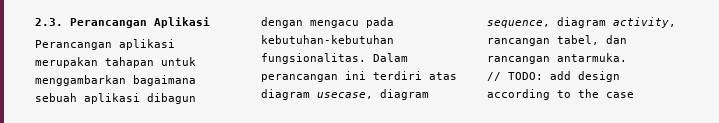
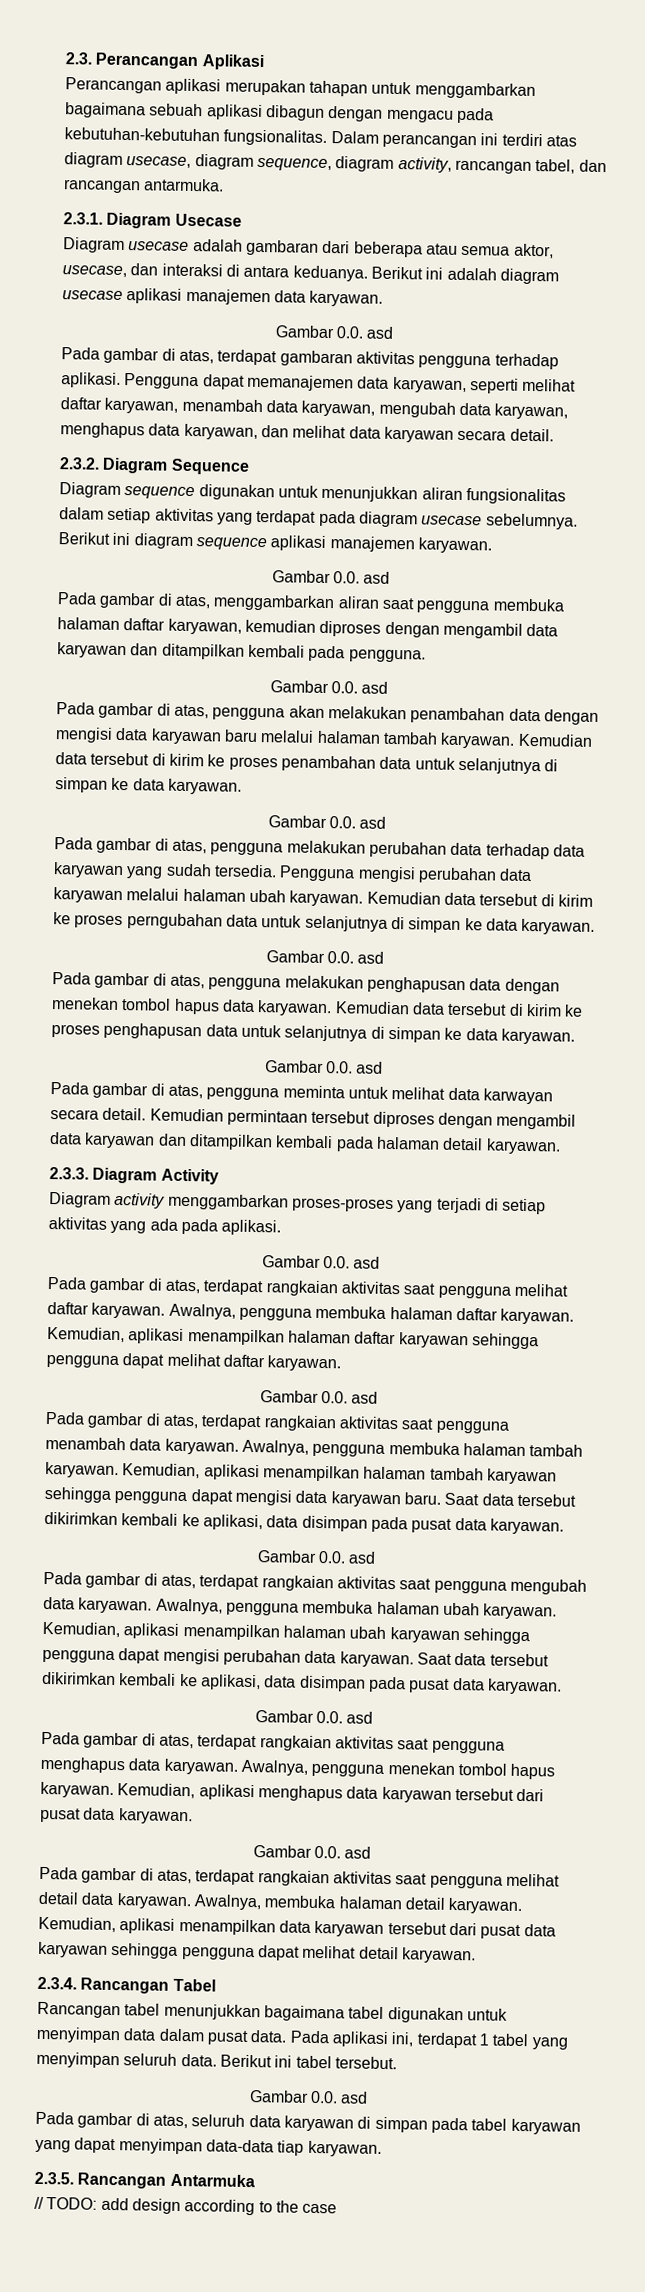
(627, 57) none -> [63,212,242,229] [63,237,554,259] [62,263,559,285] [62,288,384,307] [274,325,395,339] [61,347,559,370] [61,372,577,394] [60,397,569,420] [60,422,554,443] [59,457,250,475] [59,482,566,505] [59,507,578,530] [58,532,492,554] [271,570,391,584] [57,592,565,614] [57,617,559,639] [57,642,426,663] [269,680,389,694] [56,702,599,725] [55,727,593,749] [55,752,559,775] [55,777,242,795] [267,815,387,829] [54,837,585,860] [53,862,533,884] [53,887,593,907] [53,912,596,935] [265,950,385,964] [52,972,560,995] [51,997,584,1017] [51,1022,575,1045] [264,1060,384,1074] [50,1082,553,1105] [50,1107,577,1130] [49,1132,561,1155] [49,1167,219,1185] [49,1191,547,1215] [48,1216,282,1236] [261,1255,381,1269] [47,1276,568,1299] [47,1301,575,1325] [47,1326,539,1350] [46,1353,342,1372] [259,1390,379,1404] [45,1411,509,1434] [45,1436,584,1457] [45,1461,557,1485] [44,1486,576,1508] [44,1511,564,1535] [256,1550,377,1564] [43,1571,587,1595] [43,1596,558,1620] [42,1621,530,1645] [42,1648,549,1668] [42,1671,562,1695] [254,1710,374,1724] [41,1731,505,1754] [40,1756,556,1780] [40,1781,545,1803] [40,1807,193,1825] [252,1845,372,1859] [39,1866,560,1889] [38,1891,523,1915] [38,1916,556,1940] [38,1941,476,1964] [37,1976,216,1994] [37,2001,508,2024] [36,2026,568,2050] [36,2051,397,2070] [248,2090,369,2104] [35,2111,581,2135] [35,2137,382,2157] [34,2171,255,2189] // 2.3.1. Diagram Usecase // Diagram usecase adalah gambaran dari beberapa atau semua aktor, usecase, dan interaksi di antara keduanya. Berikut ini adalah diagram usecase aplikasi manajemen data karyawan. // Gambar 0.0. asd // Pada gambar di atas, terdapat gambaran aktivitas pengguna terhadap aplikasi. Pengguna dapat memanajemen data karyawan, seperti melihat daftar karyawan, menambah data karyawan, mengubah data karyawan, menghapus data karyawan, dan melihat data karyawan secara detail. // 2.3.2. Diagram Sequence // Diagram sequence digunakan untuk menunjukkan aliran fungsionalitas dalam setiap aktivitas yang terdapat pada diagram usecase sebelumnya. Berikut ini diagram sequence aplikasi manajemen karyawan. // Gambar 0.0. asd // Pada gambar di atas, menggambarkan aliran saat pengguna membuka halaman daftar karyawan, kemudian diproses dengan mengambil data karyawan dan ditampilkan kembali pada pengguna. // Gambar 0.0. asd // Pada gambar di atas, pengguna akan melakukan penambahan data dengan mengisi data karyawan baru melalui halaman tambah karyawan. Kemudian data tersebut di kirim ke proses penambahan data untuk selanjutnya di simpan ke data karyawan. // Gambar 0.0. asd // Pada gambar di atas, pengguna melakukan perubahan data terhadap data karyawan yang sudah tersedia. Pengguna mengisi perubahan data karyawan melalui halaman ubah karyawan. Kemudian data tersebut di kirim ke proses perngubahan data untuk selanjutnya di simpan ke data karyawan. // Gambar 0.0. asd // Pada gambar di atas, pengguna melakukan penghapusan data dengan menekan tombol hapus data karyawan. Kemudian data tersebut di kirim ke proses penghapusan data untuk selanjutnya di simpan ke data karyawan. // Gambar 0.0. asd // Pada gambar di atas, pengguna meminta untuk melihat data karwayan secara detail. Kemudian permintaan tersebut diproses dengan mengambil data karyawan dan ditampilkan kembali pada halaman detail karyawan. // 2.3.3. Diagram Activity // Diagram activity menggambarkan proses-proses yang terjadi di setiap aktivitas yang ada pada aplikasi. // Gambar 0.0. asd // Pada gambar di atas, terdapat rangkaian aktivitas saat pengguna melihat daftar karyawan. Awalnya, pengguna membuka halaman daftar karyawan. Kemudian, aplikasi menampilkan halaman daftar karyawan sehingga pengguna dapat melihat daftar karyawan. // Gambar 0.0. asd // Pada gambar di atas, terdapat rangkaian aktivitas saat pengguna menambah data karyawan. Awalnya, pengguna membuka halaman tambah karyawan. Kemudian, aplikasi menampilkan halaman tambah karyawan sehingga pengguna dapat mengisi data karyawan baru. Saat data tersebut dikirimkan kembali ke aplikasi, data disimpan pada pusat data karyawan. // Gambar 0.0. asd // Pada gambar di atas, terdapat rangkaian aktivitas saat pengguna mengubah data karyawan. Awalnya, pengguna membuka halaman ubah karyawan. Kemudian, aplikasi menampilkan halaman ubah karyawan sehingga pengguna dapat mengisi perubahan data karyawan. Saat data tersebut dikirimkan kembali ke aplikasi, data disimpan pada pusat data karyawan. // Gambar 0.0. asd // Pada gambar di atas, terdapat rangkaian aktivitas saat pengguna menghapus data karyawan. Awalnya, pengguna menekan tombol hapus karyawan. Kemudian, aplikasi menghapus data karyawan tersebut dari pusat data karyawan. // Gambar 0.0. asd // Pada gambar di atas, terdapat rangkaian aktivitas saat pengguna melihat detail data karyawan. Awalnya, membuka halaman detail karyawan. Kemudian, aplikasi menampilkan data karyawan tersebut dari pusat data karyawan sehingga pengguna dapat melihat detail karyawan. // 2.3.4. Rancangan Tabel // Rancangan tabel menunjukkan bagaimana tabel digunakan untuk menyimpan data dalam pusat data. Pada aplikasi ini, terdapat 1 tabel yang menyimpan seluruh data. Berikut ini tabel tersebut. // Gambar 0.0. asd // Pada gambar di atas, seluruh data karyawan di simpan pada tabel karyawan yang dapat menyimpan data-data tiap karyawan. // 2.3.5. Rancangan Antarmuka

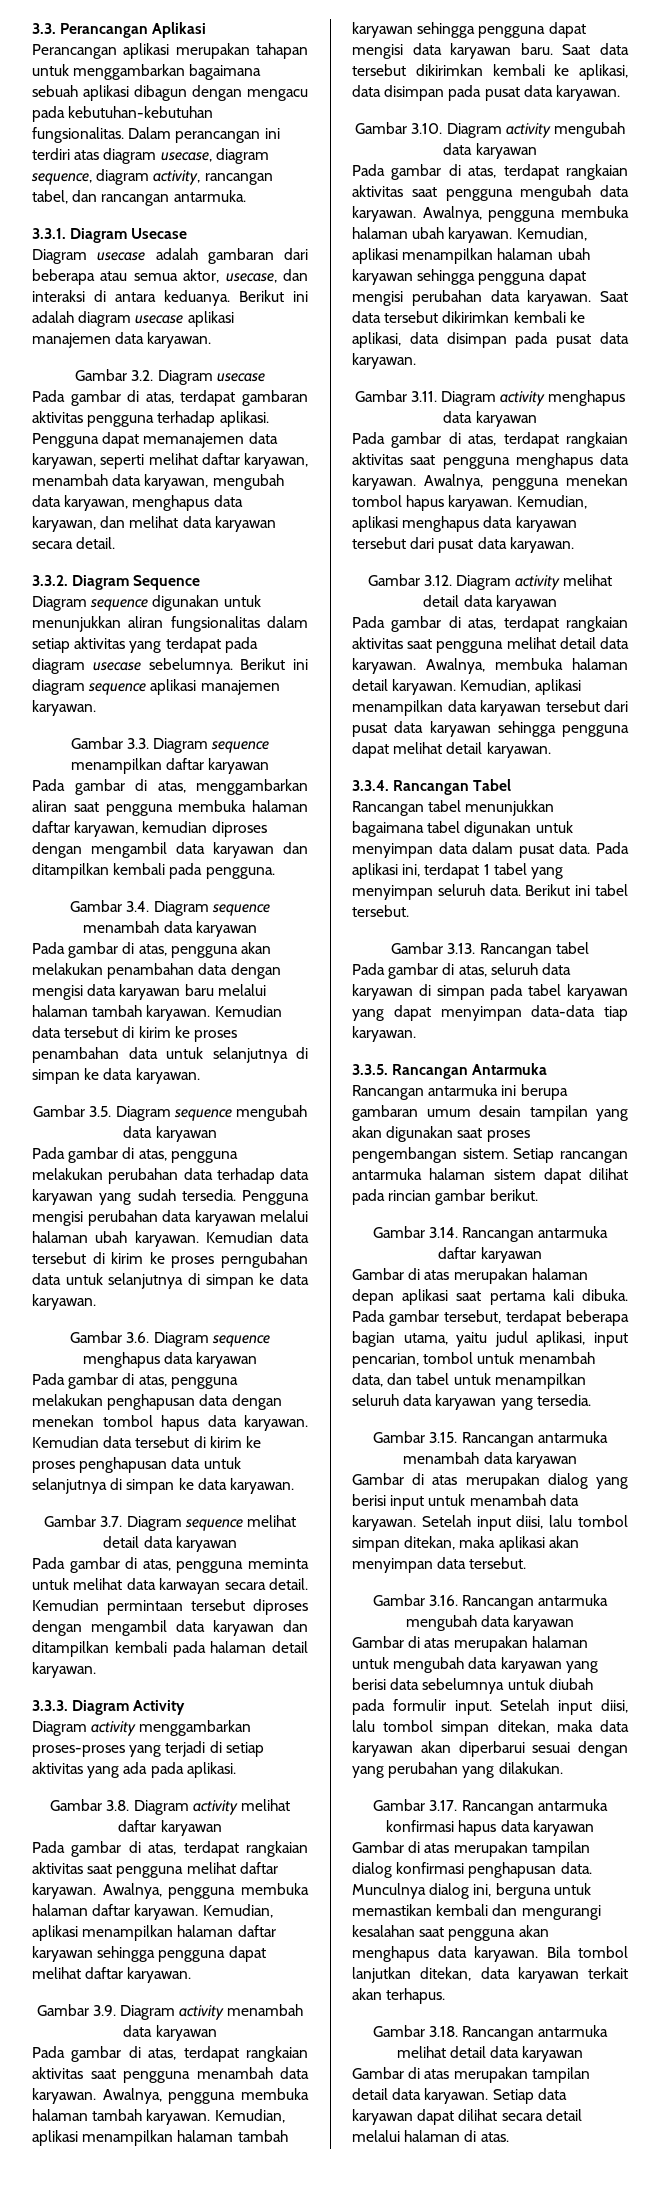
[65,52,93,65] 2.3. -> [32,23,56,34] 3.3.
[63,212,103,225] 2.3.1. -> [32,228,66,239] 3.3.1.
[336,326,395,339] 0.0. asd -> [131,370,265,385] 3.2. Diagram usecase
[59,457,100,470] 2.3.2. -> [32,575,68,586] 3.3.2.
[333,571,391,584] 0.0. asd -> [126,738,270,753] [70,758,270,774] 3.3. Diagram sequence menampilkan daftar karyawan
[331,681,389,694] 0.0. asd -> [126,901,270,916] [83,921,257,937] 3.4. Diagram sequence menambah data karyawan
[329,816,387,829] 0.0. asd -> [89,1105,307,1121] [123,1126,217,1142] 3.5. Diagram sequence mengubah data karyawan
[327,951,385,964] 0.0. asd -> [126,1332,270,1347] [82,1352,258,1368] 3.6. Diagram sequence menghapus data karyawan
[326,1061,384,1074] 0.0. asd -> [100,1515,296,1531] [103,1536,237,1552] 3.7. Diagram sequence melihat detail data karyawan
[49,1167,89,1180] 2.3.3. -> [32,1700,68,1711] 3.3.3.
[323,1256,381,1269] 0.0. asd -> [106,1799,290,1815] [118,1820,222,1836] 3.8. Diagram activity melihat daftar karyawan
[321,1391,379,1404] 0.0. asd -> [92,2004,304,2020] [123,2025,217,2041] 3.9. Diagram activity menambah data karyawan
[318,1550,377,1564] 0.0. asd -> [411,122,625,138] [443,143,537,159] 3.10. Diagram activity mengubah data karyawan
[316,1710,374,1724] 0.0. asd -> [410,390,626,406] [443,411,537,427] 3.11. Diagram activity menghapus data karyawan
[314,1845,372,1859] 0.0. asd -> [423,574,613,590] [423,595,557,611] 3.12. Diagram activity melihat detail data karyawan
[37,1976,77,1990] 2.3.4. -> [352,780,389,791] 3.3.4.
[310,2090,369,2104] 0.0. asd -> [447,942,589,958] 3.13. Rancangan tabel
[34,2171,74,2185] 2.3.5. -> [352,1064,388,1075] 3.3.5.
[34,2196,338,2216] // TODO: add design according to the case -> [352,1084,568,1100] [352,1105,628,1121] [352,1126,530,1142] [352,1147,628,1163] [352,1168,628,1184] [352,1189,538,1205] [372,1226,609,1242] [438,1247,542,1263] [352,1268,588,1284] [352,1289,628,1305] [352,1310,629,1326] [352,1331,628,1347] [352,1352,595,1368] [352,1373,586,1389] [352,1394,591,1410] [373,1431,608,1447] [403,1452,577,1468] [352,1473,628,1489] [352,1494,579,1510] [352,1515,628,1531] [352,1536,579,1552] [352,1557,527,1573] [372,1594,609,1610] [405,1615,575,1631] [352,1636,588,1652] [352,1657,598,1673] [352,1678,593,1694] [352,1699,628,1715] [352,1720,629,1736] [352,1741,628,1757] [352,1762,563,1778] [373,1799,608,1815] [386,1820,594,1836] [352,1841,590,1857] [352,1862,592,1878] [352,1883,591,1899] [352,1904,601,1920] [352,1925,549,1941] [352,1946,628,1962] [352,1967,628,1983] [352,1988,446,2004] [372,2025,609,2041] [396,2046,584,2062] [352,2067,590,2083] [352,2088,567,2104] [352,2109,582,2125] [352,2130,509,2142] Rancangan antarmuka ini berupa gambaran umum desain tampilan yang akan digunakan saat proses pengembangan sistem. Setiap rancangan antarmuka halaman sistem dapat dilihat pada rincian gambar berikut. // Gambar 3.14. Rancangan antarmuka daftar karyawan // Gambar di atas merupakan halaman depan aplikasi saat pertama kali dibuka. Pada gambar tersebut, terdapat beberapa bagian utama, yaitu judul aplikasi, input pencarian, tombol untuk menambah data, dan tabel untuk menampilkan seluruh data karyawan yang tersedia. // Gambar 3.15. Rancangan antarmuka menambah data karyawan // Gambar di atas merupakan dialog yang berisi input untuk menambah data karyawan. Setelah input diisi, lalu tombol simpan ditekan, maka aplikasi akan menyimpan data tersebut. // Gambar 3.16. Rancangan antarmuka mengubah data karyawan // Gambar di atas merupakan halaman untuk mengubah data karyawan yang berisi data sebelumnya untuk diubah pada formulir input. Setelah input diisi, lalu tombol simpan ditekan, maka data karyawan akan diperbarui sesuai dengan yang perubahan yang dilakukan. // Gambar 3.17. Rancangan antarmuka konfirmasi hapus data karyawan // Gambar di atas merupakan tampilan dialog konfirmasi penghapusan data. Munculnya dialog ini, berguna untuk memastikan kembali dan mengurangi kesalahan saat pengguna akan menghapus data karyawan. Bila tombol lanjutkan ditekan, data karyawan terkait akan terhapus. // Gambar 3.18. Rancangan antarmuka melihat detail data karyawan // Gambar di atas merupakan tampilan detail data karyawan. Setiap data karyawan dapat dilihat secara detail melalui halaman di atas.

